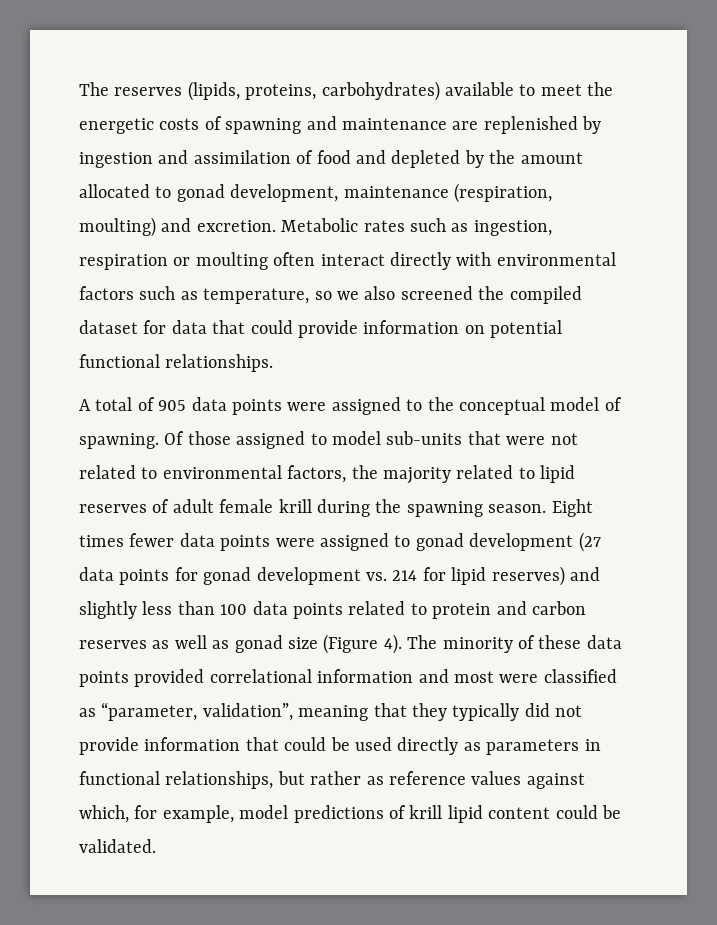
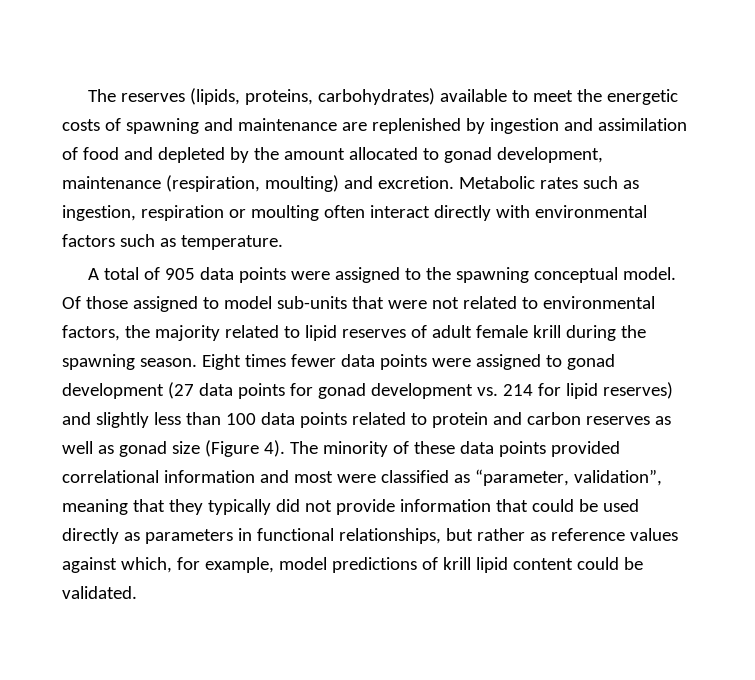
[203,286,582,304] [79,320,563,338] [79,354,274,372] temperature, so we also screened the compiled dataset for data that could provide information on potential functional relationships. -> [180,235,283,250] temperature.
[459,397,622,415] [79,433,159,449] conceptual model of spawning. -> [456,267,677,283] spawning conceptual model.

